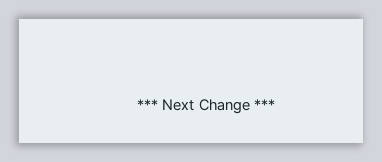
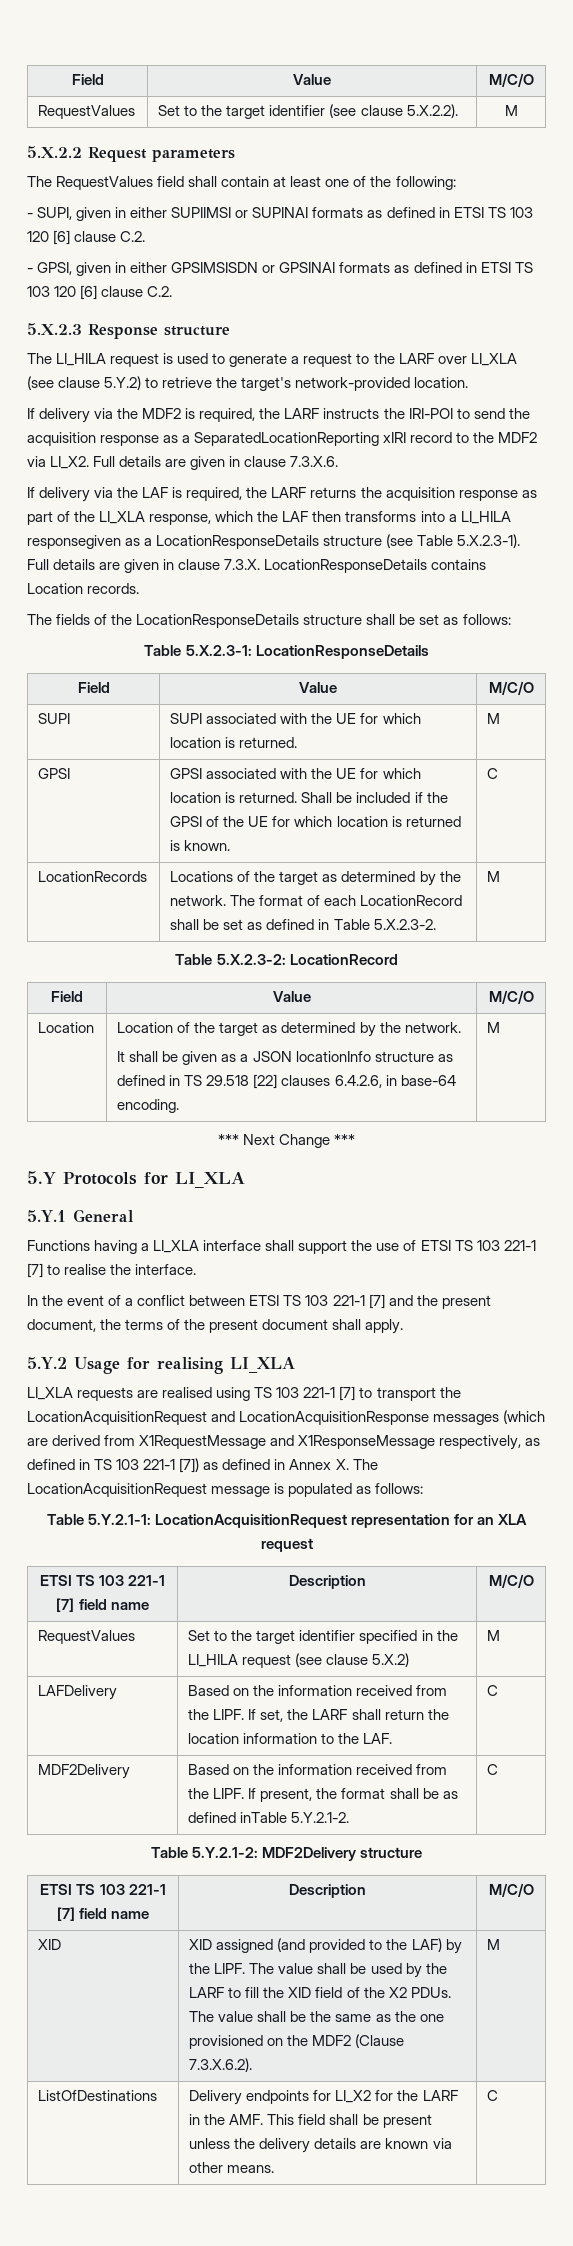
[137,99,275,114] *** Next Change *** -> [71,74,104,85] [293,74,331,85] [488,73,534,87] [38,105,136,119] [158,104,458,119] [504,105,518,116] [27,146,235,162] [27,176,456,190] [27,207,533,221] [27,230,146,245] [27,262,533,276] [27,285,173,300] [27,323,230,339] [27,353,517,367] [27,376,469,391] [27,408,530,423] [27,432,538,446] [27,456,339,470] [27,487,537,502] [27,511,511,525] [27,534,521,549] [27,559,487,573] [27,583,140,594] [27,614,511,628] [144,645,429,659] [77,682,110,693] [299,682,337,693] [488,681,534,695] [38,713,71,724] [170,713,421,724] [170,737,298,748] [487,713,501,724] [38,768,71,779] [170,768,421,779] [170,792,448,803] [170,816,461,827] [170,840,231,851] [487,768,499,779] [38,871,148,882] [170,871,461,886] [170,895,463,906] [170,919,436,930] [487,871,501,882] [175,954,398,965] [51,991,83,1002] [272,991,311,1002] [488,990,534,1004] [38,1022,95,1033] [117,1022,461,1037] [117,1051,453,1065] [117,1074,456,1089] [117,1099,180,1113] [487,1022,501,1033] [217,1134,356,1148] [27,1171,245,1188] [27,1209,134,1222] [27,1240,536,1254] [27,1263,197,1278] [27,1294,491,1309] [27,1319,404,1334] [27,1357,295,1374] [27,1386,461,1401] [27,1410,546,1425] [27,1435,541,1450] [27,1458,378,1473] [27,1483,424,1497] [46,1514,528,1528] [260,1538,313,1552] [39,1575,166,1586] [56,1598,149,1612] [288,1575,366,1589] [488,1574,534,1588] [38,1630,136,1644] [188,1630,458,1644] [188,1653,410,1668] [487,1630,501,1641] [38,1685,118,1700] [188,1685,448,1696] [188,1709,449,1722] [188,1733,393,1744] [487,1685,499,1696] [38,1764,131,1779] [188,1764,448,1775] [188,1788,458,1802] [188,1812,350,1823] [487,1764,499,1775] [150,1847,423,1861] [40,1884,166,1895] [56,1907,150,1921] [289,1884,366,1898] [488,1883,534,1897] [38,1939,62,1950] [189,1938,462,1954] [189,1963,447,1978] [189,1987,451,1998] [189,2011,444,2022] [189,2034,405,2049] [189,2058,253,2072] [487,1939,501,1950] [38,2090,158,2101] [189,2090,458,2105] [189,2114,432,2128] [189,2138,452,2153] [189,2162,275,2173] [487,2090,499,2101] Field | Value | M/C/O // RequestValues | Set to the target identifier (see clause 5.X.2.2). | M // 5.X.2.2 Request parameters // The RequestValues field shall contain at least one of the following: // - SUPI, given in either SUPIIMSI or SUPINAI formats as defined in ETSI TS 103 120 [6] clause C.2. // - GPSI, given in either GPSIMSISDN or GPSINAI formats as defined in ETSI TS 103 120 [6] clause C.2. // 5.X.2.3 Response structure // The LI_HILA request is used to generate a request to the LARF over LI_XLA (see clause 5.Y.2) to retrieve the target's network-provided location. // If delivery via the MDF2 is required, the LARF instructs the IRI-POI to send the acquisition response as a SeparatedLocationReporting xIRI record to the MDF2 via LI_X2. Full details are given in clause 7.3.X.6. // If delivery via the LAF is required, the LARF returns the acquisition response as part of the LI_XLA response, which the LAF then transforms into a LI_HILA responsegiven as a LocationResponseDetails structure (see Table 5.X.2.3-1). Full details are given in clause 7.3.X. LocationResponseDetails contains Location records. // The fields of the LocationResponseDetails structure shall be set as follows: // Table 5.X.2.3-1: LocationResponseDetails // Field | Value | M/C/O // SUPI | SUPI associated with the UE for which location is returned. | M // GPSI | GPSI associated with the UE for which location is returned. Shall be included if the GPSI of the UE for which location is returned is known. | C // LocationRecords | Locations of the target as determined by the network. The format of each LocationRecord shall be set as defined in Table 5.X.2.3-2. | M // Table 5.X.2.3-2: LocationRecord // Field | Value | M/C/O // Location | Location of the target as determined by the network. // It shall be given as a JSON locationInfo structure as defined in TS 29.518 [22] clauses 6.4.2.6, in base-64 encoding. | M // *** Next Change *** // 5.Y Protocols for LI_XLA // 5.Y.1 General // Functions having a LI_XLA interface shall support the use of ETSI TS 103 221-1 [7] to realise the interface. // In the event of a conflict between ETSI TS 103 221-1 [7] and the present document, the terms of the present document shall apply. // 5.Y.2 Usage for realising LI_XLA // LI_XLA requests are realised using TS 103 221-1 [7] to transport the LocationAcquisitionRequest and LocationAcquisitionResponse messages (which are derived from X1RequestMessage and X1ResponseMessage respectively, as defined in TS 103 221-1 [7]) as defined in Annex X. The LocationAcquisitionRequest message is populated as follows: // Table 5.Y.2.1-1: LocationAcquisitionRequest representation for an XLA request // ETSI TS 103 221-1 [7] field name | Description | M/C/O // RequestValues | Set to the target identifier specified in the LI_HILA request (see clause 5.X.2) | M // LAFDelivery | Based on the information received from the LIPF. If set, the LARF shall return the location information to the LAF. | C // MDF2Delivery | Based on the information received from the LIPF. If present, the format shall be as defined inTable 5.Y.2.1-2. | C // Table 5.Y.2.1-2: MDF2Delivery structure // ETSI TS 103 221-1 [7] field name | Description | M/C/O // XID | XID assigned (and provided to the LAF) by the LIPF. The value shall be used by the LARF to fill the XID field of the X2 PDUs. The value shall be the same as the one provisioned on the MDF2 (Clause 7.3.X.6.2). | M // ListOfDestinations | Delivery endpoints for LI_X2 for the LARF in the AMF. This field shall be present unless the delivery details are known via other means. | C

